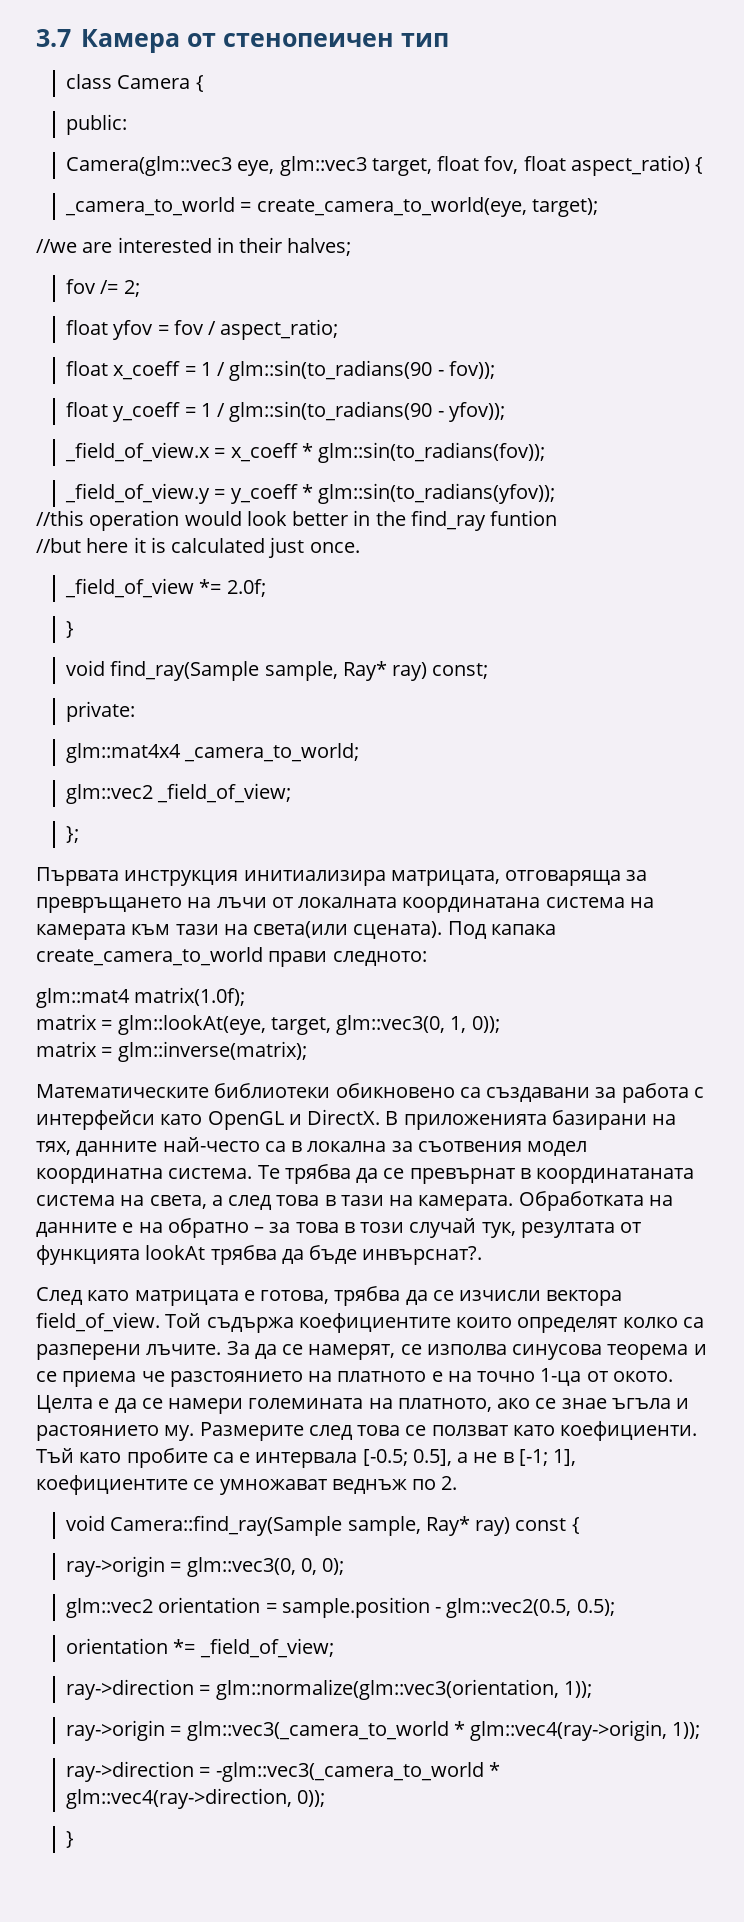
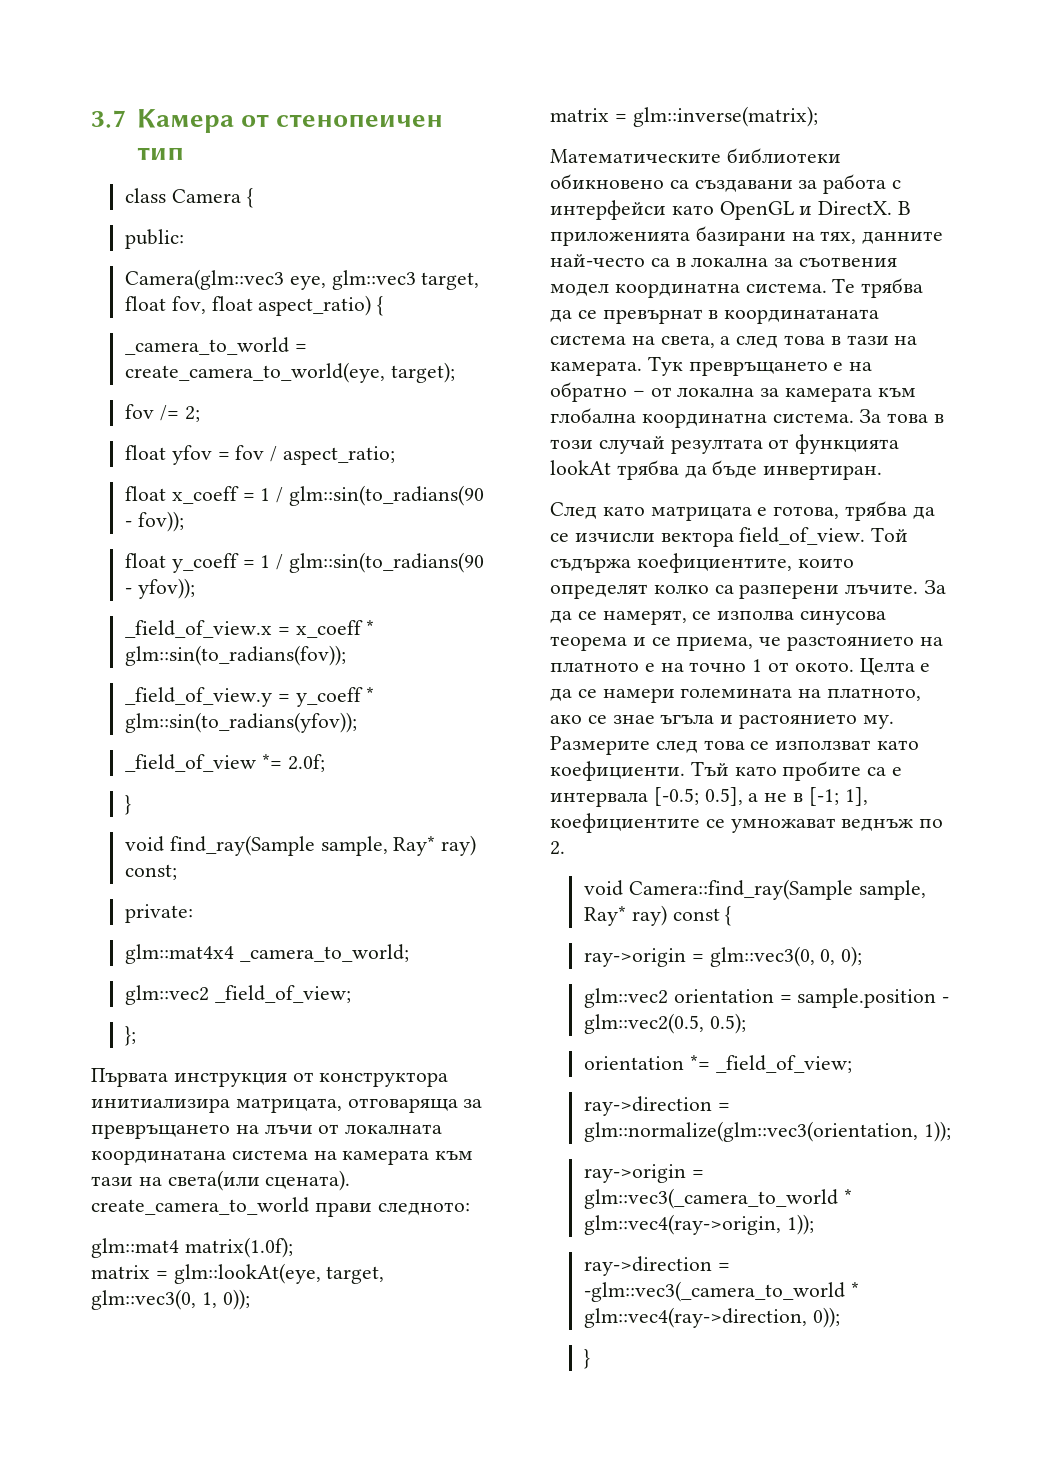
[36,237,352,256] // //we are interested in their halves; -> (455, 372) none
[36,510,558,531] [36,537,360,558] // //this operation would look better in the find_ray funtion // //but here it is calculated just once. -> (357, 722) none
(239, 878) none -> [292,1072,449,1087] от конструктора
[447,921,556,939] Под капака -> (351, 1180) none
[518,1191,673,1211] [36,1222,117,1237] Обработката на данните -> [647,356,828,376] Тук превръщането
[269,1222,291,1233] за -> [650,387,916,402] [550,408,882,428] от локална за камерата към глобална координатна система. За
[481,1222,516,1238] тук, -> (665, 445) none
[362,1246,483,1265] инвърснат?. -> [763,465,883,480] инвертиран.
[298,1313,451,1333] коефициентите -> [636,553,792,573] коефициентите,
[62,1371,137,1387] приема -> [676,636,754,651] приема,
[540,1368,582,1386] 1-ца -> [752,659,763,672] 1
[431,1425,508,1436] ползват -> [775,740,872,750] използват

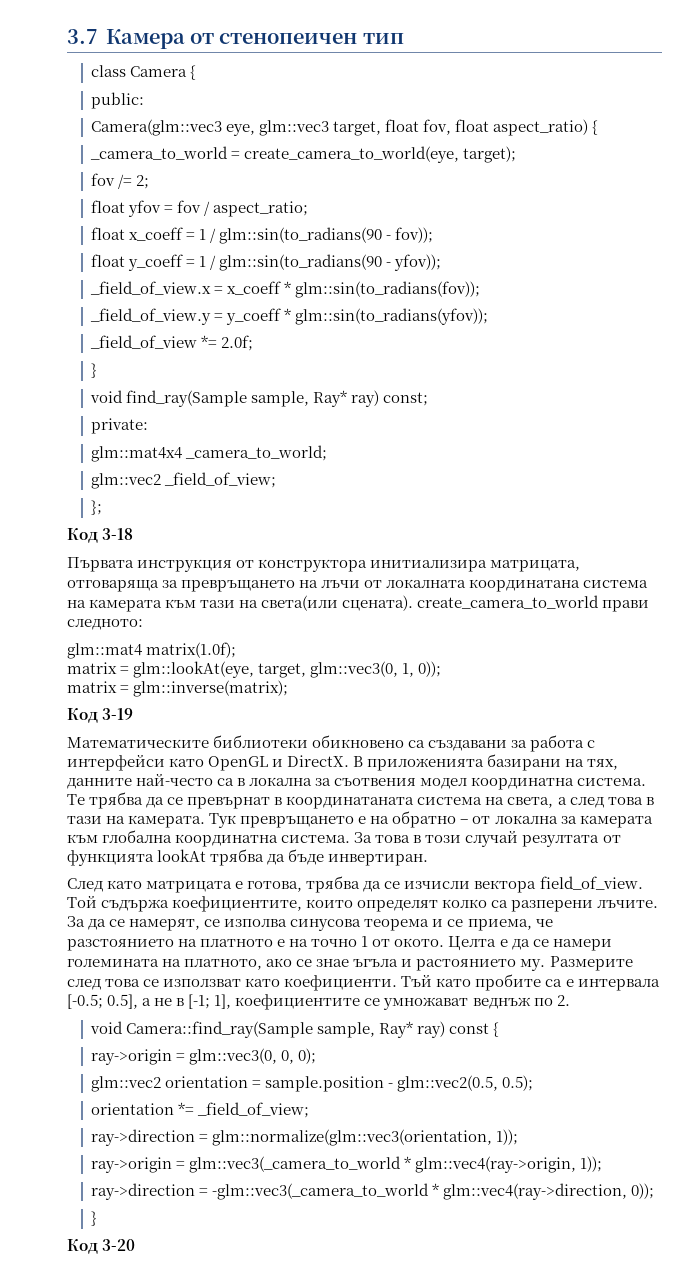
(136, 1036) none -> [67,528,134,543] // Код 3-18
(818, 116) none -> [67,708,134,723] // Код 3-19
(590, 1359) none -> [67,1239,136,1254] // Код 3-20

